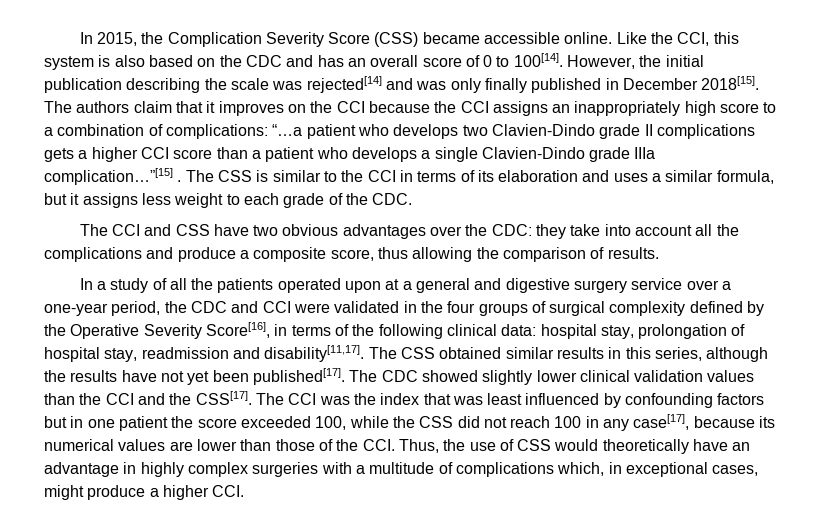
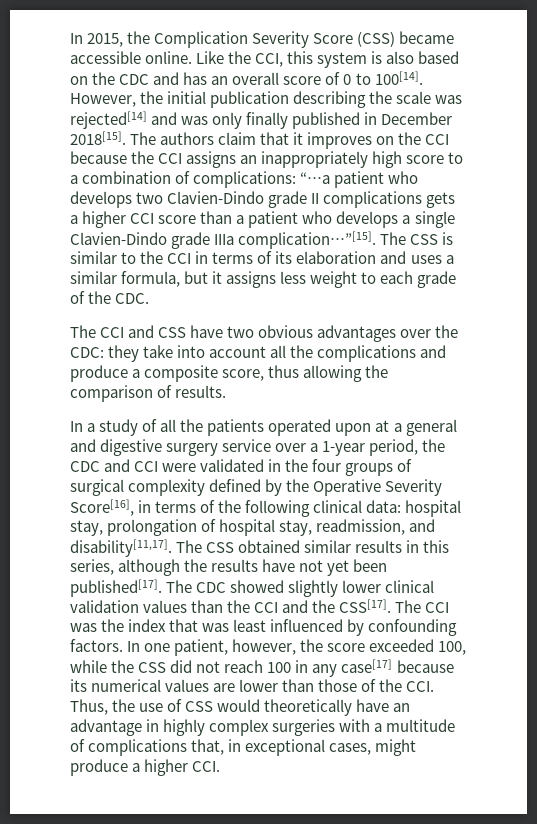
[44,168,182,185] complication…”[15] . -> [238,231,377,249] complication…”[15].
[44,303,108,316] one-year -> [322,441,366,456] 1-year
[141,347,229,359] readmission -> [316,519,406,535] readmission,
[717,393,765,405] [44,416,168,431] factors but in one patient -> [70,639,297,656] factors. In one patient, however,
[633,414,690,430] case[17], -> [341,659,393,673] case[17]
[557,462,605,476] which, -> [191,739,225,755] that,

